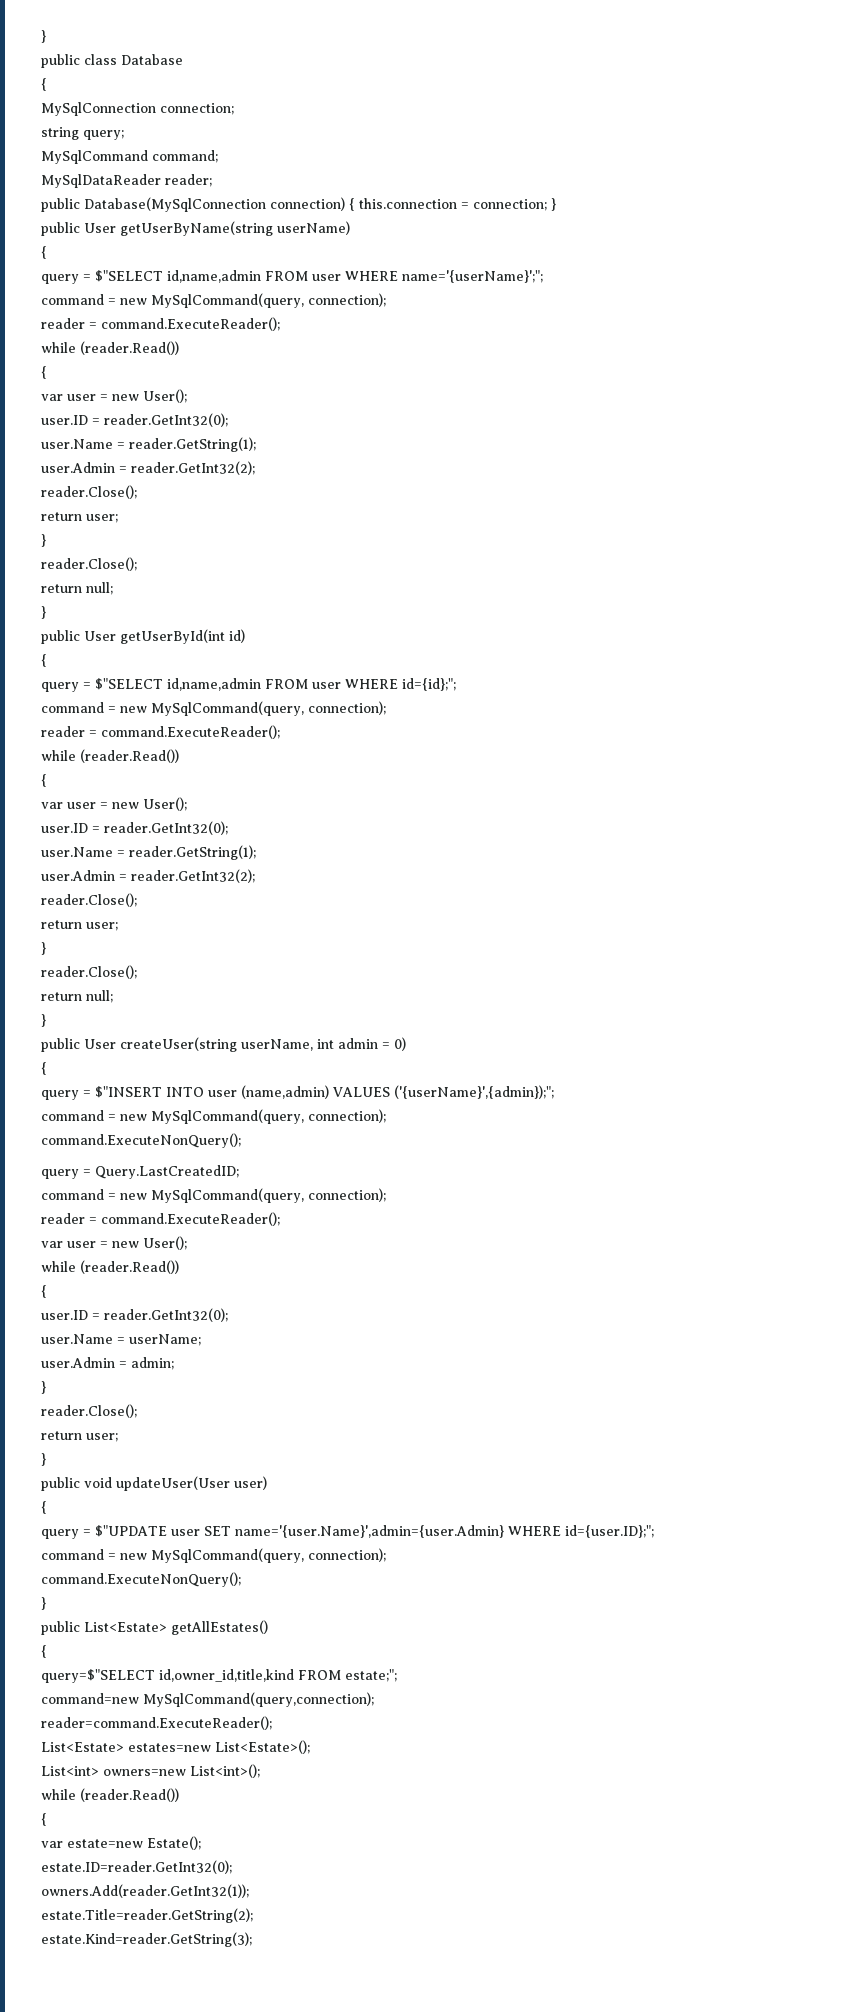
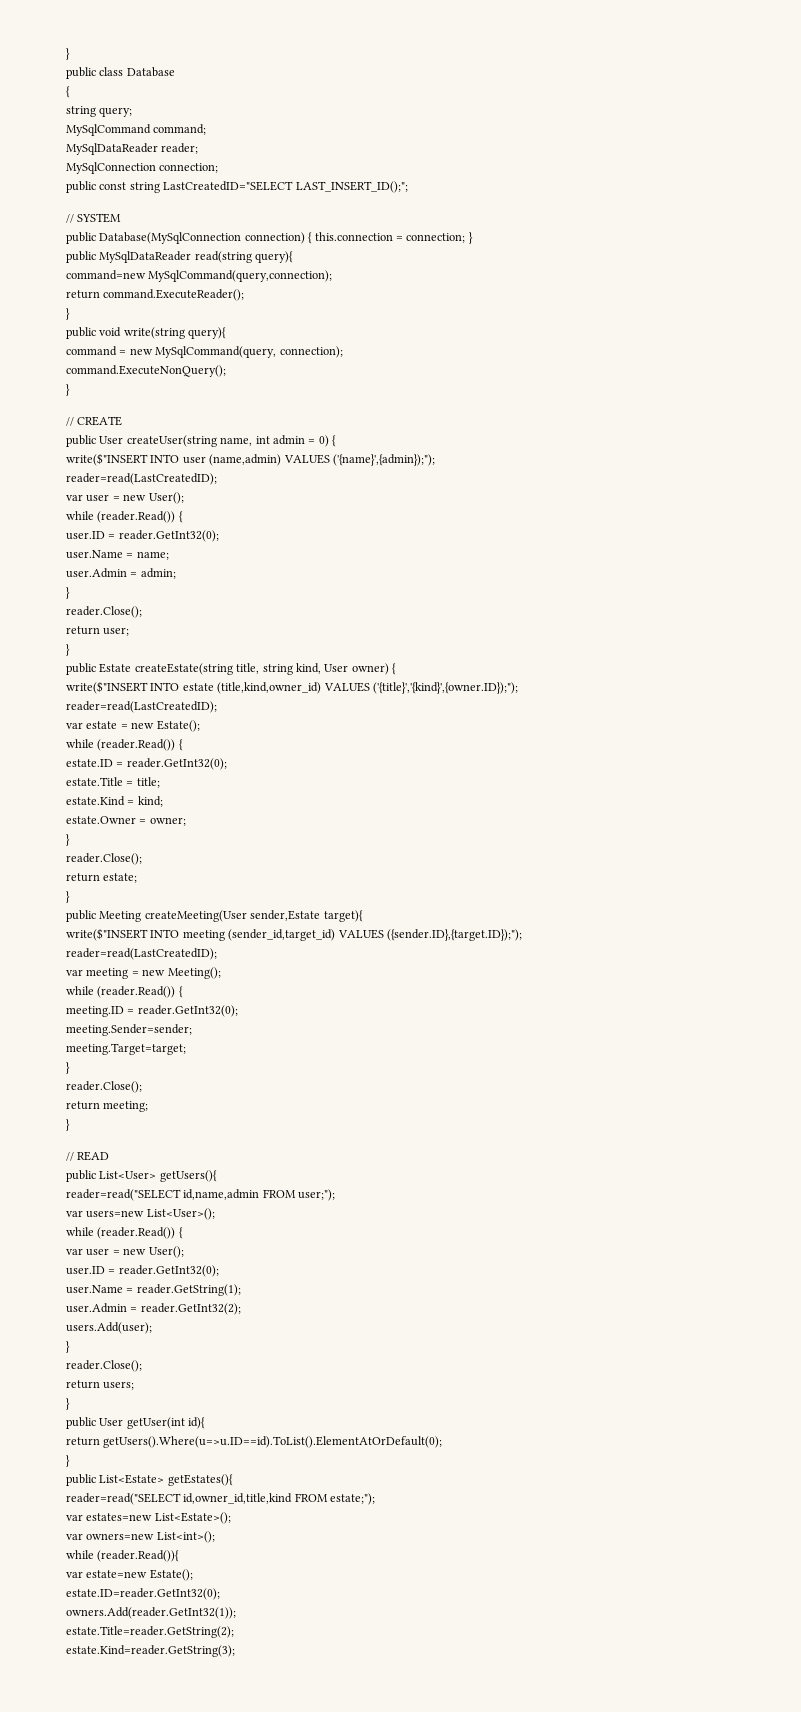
[41,102,234,116] // MySqlConnection connection; -> (70, 92) none
(212, 180) none -> [66,162,219,174] [66,181,408,193] [66,213,122,223] // MySqlConnection connection; // public const string LastCreatedID="SELECT LAST_INSERT_ID();"; // // SYSTEM
[84,221,350,236] [41,246,47,259] [41,270,543,284] [41,293,386,308] [41,317,280,331] [41,341,179,355] User getUserByName(string userName) // { // query = $"SELECT id,name,admin FROM user WHERE name='{userName}';"; // command = new MySqlCommand(query, connection); // reader = command.ExecuteReader(); // while (reader.Read()) // -> [99,251,294,263] [66,270,333,282] [66,289,245,301] [66,308,70,320] [66,327,227,339] [66,346,343,358] [66,365,226,377] [66,384,70,396] [66,416,123,426] [66,435,336,447] [66,453,435,466] [66,473,217,485] [66,492,184,504] [66,511,183,523] [66,530,219,542] [66,550,169,560] [66,568,176,579] [66,587,70,599] [66,606,142,618] [66,626,130,636] [66,644,70,656] [66,663,396,675] [66,681,518,694] [66,701,217,713] [66,720,200,732] [66,739,183,751] [66,758,227,770] [66,777,160,788] [66,796,163,807] [66,816,186,826] [66,834,70,846] [66,853,142,865] [66,873,138,883] [66,891,70,903] [66,910,363,922] [66,928,522,941] [66,948,217,960] [66,967,221,979] [66,986,183,998] [66,1005,238,1017] [66,1024,192,1036] [66,1043,186,1055] [66,1062,70,1074] [66,1081,142,1093] [66,1101,149,1112] [66,1119,70,1131] [66,1151,110,1161] [66,1170,217,1182] [66,1189,336,1201] [66,1208,215,1220] [66,1227,176,1239] MySqlDataReader read(string query){ // command=new MySqlCommand(query,connection); // return command.ExecuteReader(); // } // public void write(string query){ // command = new MySqlCommand(query, connection); // command.ExecuteNonQuery(); // } // // CREATE // public User createUser(string name, int admin = 0) { // write($"INSERT INTO user (name,admin) VALUES ('{name}',{admin});"); // reader=read(LastCreatedID); // var user = new User(); // while (reader.Read()) { // user.ID = reader.GetInt32(0); // user.Name = name; // user.Admin = admin; // } // reader.Close(); // return user; // } // public Estate createEstate(string title, string kind, User owner) { // write($"INSERT INTO estate (title,kind,owner_id) VALUES ('{title}','{kind}',{owner.ID});"); // reader=read(LastCreatedID); // var estate = new Estate(); // while (reader.Read()) { // estate.ID = reader.GetInt32(0); // estate.Title = title; // estate.Kind = kind; // estate.Owner = owner; // } // reader.Close(); // return estate; // } // public Meeting createMeeting(User sender,Estate target){ // write($"INSERT INTO meeting (sender_id,target_id) VALUES ({sender.ID},{target.ID});"); // reader=read(LastCreatedID); // var meeting = new Meeting(); // while (reader.Read()) { // meeting.ID = reader.GetInt32(0); // meeting.Sender=sender; // meeting.Target=target; // } // reader.Close(); // return meeting; // } // // READ // public List<User> getUsers(){ // reader=read("SELECT id,name,admin FROM user;"); // var users=new List<User>(); // while (reader.Read())
[41,485,137,499] [41,512,118,523] [41,534,46,547] [41,557,137,571] [41,582,113,595] [41,606,46,619] [41,629,245,644] [41,654,47,667] [41,678,456,692] [41,701,386,716] [41,725,280,739] [41,749,179,763] [41,774,47,787] [41,797,187,811] [41,821,228,835] [41,845,256,860] [41,869,255,883] [41,893,137,907] [41,920,118,931] [41,942,46,955] [41,965,137,979] [41,990,113,1003] [41,1014,46,1027] [41,1037,406,1052] [41,1062,47,1075] [41,1085,554,1100] [41,1109,386,1124] [41,1133,241,1148] [41,1165,239,1179] [41,1188,386,1203] [41,1212,280,1226] [41,1236,187,1250] [41,1260,179,1274] [41,1285,47,1298] [41,1308,228,1322] [41,1334,201,1346] [41,1357,174,1370] [41,1381,46,1394] [41,1404,137,1418] [41,1431,118,1442] [41,1453,46,1466] [41,1476,267,1491] [41,1501,47,1514] [41,1525,654,1539] [41,1548,386,1563] [41,1572,241,1587] [41,1597,46,1610] [41,1620,268,1635] [41,1645,47,1658] [41,1669,397,1683] [41,1692,374,1707] [41,1716,272,1730] [41,1742,124,1752] reader.Close(); // return user; // } // reader.Close(); // return null; // } // public User getUserById(int id) // { // query = $"SELECT id,name,admin FROM user WHERE id={id};"; // command = new MySqlCommand(query, connection); // reader = command.ExecuteReader(); // while (reader.Read()) // { // var user = new User(); // user.ID = reader.GetInt32(0); // user.Name = reader.GetString(1); // user.Admin = reader.GetInt32(2); // reader.Close(); // return user; // } // reader.Close(); // return null; // } // public User createUser(string userName, int admin = 0) // { // query = $"INSERT INTO user (name,admin) VALUES ('{userName}',{admin});"; // command = new MySqlCommand(query, connection); // command.ExecuteNonQuery(); // query = Query.LastCreatedID; // command = new MySqlCommand(query, connection); // reader = command.ExecuteReader(); // var user = new User(); // while (reader.Read()) // { // user.ID = reader.GetInt32(0); // user.Name = userName; // user.Admin = admin; // } // reader.Close(); // return user; // } // public void updateUser(User user) // { // query = $"UPDATE user SET name='{user.Name}',admin={user.Admin} WHERE id={user.ID};"; // command = new MySqlCommand(query, connection); // command.ExecuteNonQuery(); // } // public List<Estate> getAllEstates() // { // query=$"SELECT id,owner_id,title,kind FROM estate;"; // command=new MySqlCommand(query,connection); // reader=command.ExecuteReader(); // List<Estate> -> [66,1322,152,1334] [66,1341,70,1353] [66,1360,142,1372] [66,1380,135,1390] [66,1398,70,1410] [66,1417,206,1429] [66,1436,443,1448] [66,1455,70,1467] [66,1474,233,1486] [66,1493,376,1505] [66,1514,83,1521] users.Add(user); // } // reader.Close(); // return users; // } // public User getUser(int id){ // return getUsers().Where(u=>u.ID==id).ToList().ElementAtOrDefault(0); // } // public List<Estate> getEstates(){ // reader=read("SELECT id,owner_id,title,kind FROM estate;"); // var
[41,1766,99,1776] List<int> -> [66,1533,83,1540] var
[80,1788,179,1802] [41,1813,47,1826] (reader.Read()) // { -> [97,1550,180,1562] (reader.Read()){

